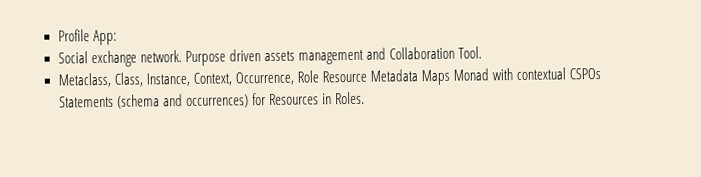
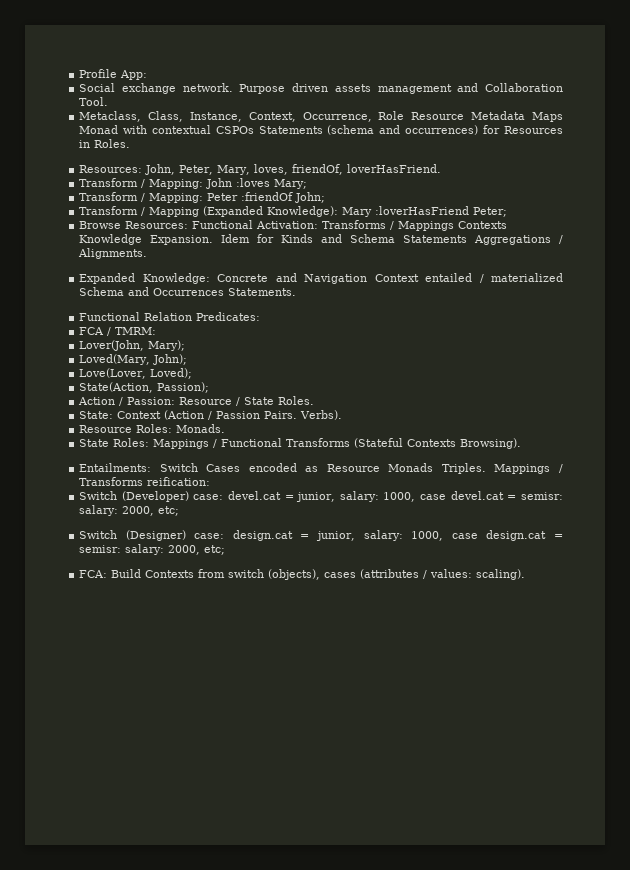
(365, 98) none -> [79,164,442,175] [79,178,308,189] [79,192,326,203] [79,206,508,217] [79,220,508,231] [79,234,563,245] [78,248,148,259] [79,273,563,284] [79,287,297,296] [79,312,261,321] [79,327,157,336] [79,340,186,351] [79,354,188,365] [79,368,193,379] [79,382,210,393] [78,396,315,406] [79,410,343,420] [79,424,226,433] [79,438,522,449] [79,463,563,474] [79,477,211,486] [79,491,563,502] [79,505,180,516] [79,530,563,541] [79,544,226,555] [79,569,526,580] // Resources: John, Peter, Mary, loves, friendOf, loverHasFriend. // Transform / Mapping: John :loves Mary; // Transform / Mapping: Peter :friendOf John; // Transform / Mapping (Expanded Knowledge): Mary :loverHasFriend Peter; // Browse Resources: Functional Activation: Transforms / Mappings Contexts Knowledge Expansion. Idem for Kinds and Schema Statements Aggregations / Alignments. // Expanded Knowledge: Concrete and Navigation Context entailed / materialized Schema and Occurrences Statements. // Functional Relation Predicates: // FCA / TMRM: // Lover(John, Mary); // Loved(Mary, John); // Love(Lover, Loved); // State(Action, Passion); // Action / Passion: Resource / State Roles. // State: Context (Action / Passion Pairs. Verbs). // Resource Roles: Monads. // State Roles: Mappings / Functional Transforms (Stateful Contexts Browsing). // Entailments: Switch Cases encoded as Resource Monads Triples. Mappings / Transforms reification: // Switch (Developer) case: devel.cat = junior, salary: 1000, case devel.cat = semisr: salary: 2000, etc; // Switch (Designer) case: design.cat = junior, salary: 1000, case design.cat = semisr: salary: 2000, etc; // FCA: Build Contexts from switch (objects), cases (attributes / values: scaling).

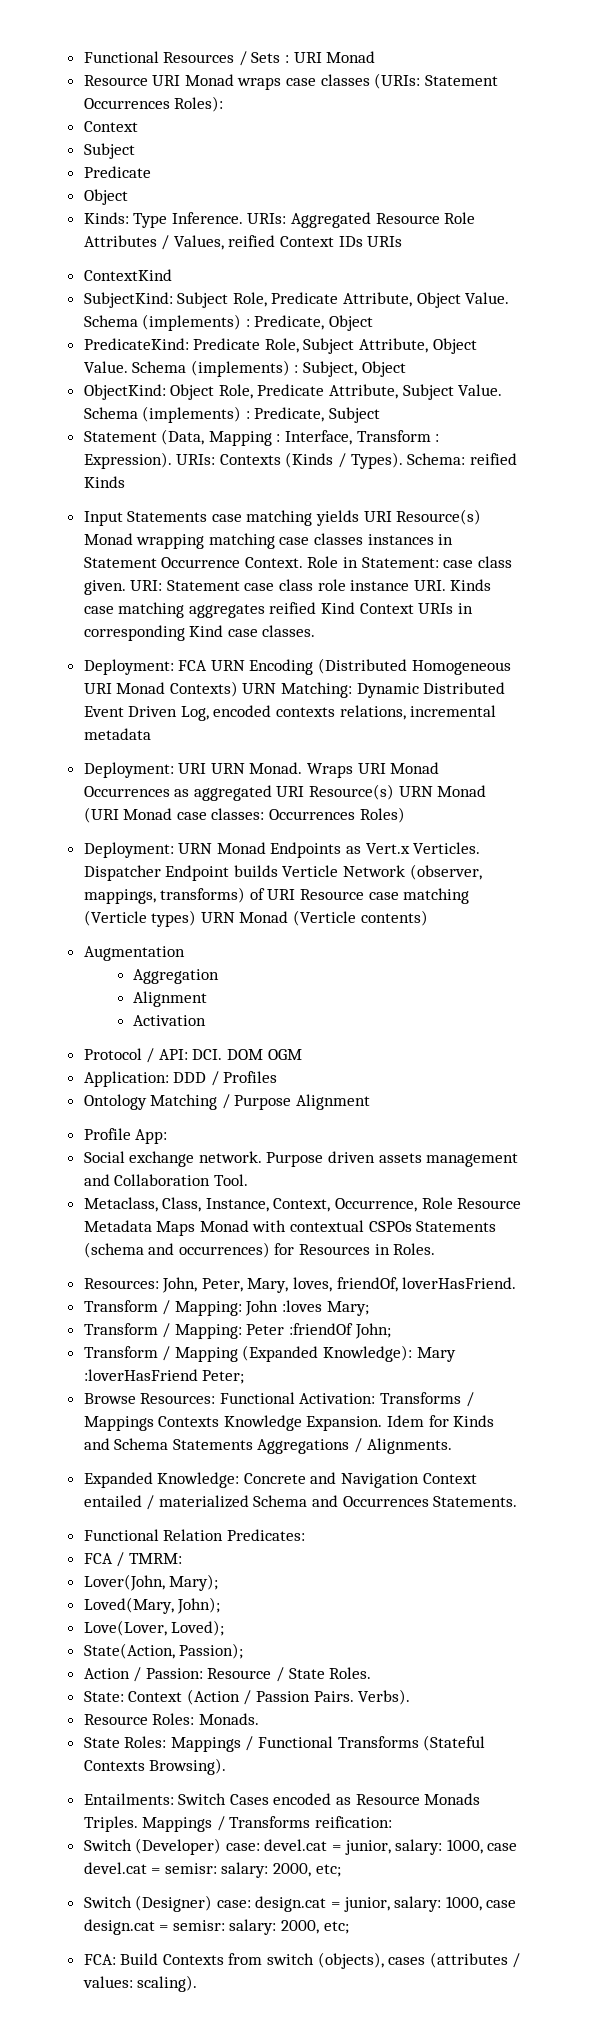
(79, 73) none -> [83,51,376,66] [83,73,498,90] [83,96,224,112] [83,121,138,132] [83,143,135,159] [83,166,151,178] [83,189,128,205] [83,212,476,228] [83,235,403,250] [83,269,172,281] [83,292,510,308] [83,314,374,331] [83,338,477,354] [83,360,406,377] [83,384,503,400] [83,406,381,423] [83,429,440,446] [83,452,517,469] [83,476,125,488] [83,509,482,526] [83,533,454,549] [83,556,512,568] [83,579,492,595] [83,602,473,618] [83,625,316,641] [83,658,511,675] [83,681,506,698] [83,705,497,721] [83,728,151,740] [83,762,440,778] [83,784,487,801] [83,807,405,823] [83,842,481,858] [83,864,482,881] [83,887,470,904] [83,910,428,927] [83,946,185,961] [133,969,220,984] [133,991,208,1007] [133,1015,207,1026] [83,1048,302,1063] [83,1071,278,1087] [83,1094,371,1110] Functional Resources / Sets : URI Monad // Resource URI Monad wraps case classes (URIs: Statement Occurrences Roles): // Context // Subject // Predicate // Object // Kinds: Type Inference. URIs: Aggregated Resource Role Attributes / Values, reified Context IDs URIs // ContextKind // SubjectKind: Subject Role, Predicate Attribute, Object Value. Schema (implements) : Predicate, Object // PredicateKind: Predicate Role, Subject Attribute, Object Value. Schema (implements) : Subject, Object // ObjectKind: Object Role, Predicate Attribute, Subject Value. Schema (implements) : Predicate, Subject // Statement (Data, Mapping : Interface, Transform : Expression). URIs: Contexts (Kinds / Types). Schema: reified Kinds // Input Statements case matching yields URI Resource(s) Monad wrapping matching case classes instances in Statement Occurrence Context. Role in Statement: case class given. URI: Statement case class role instance URI. Kinds case matching aggregates reified Kind Context URIs in corresponding Kind case classes. // Deployment: FCA URN Encoding (Distributed Homogeneous URI Monad Contexts) URN Matching: Dynamic Distributed Event Driven Log, encoded contexts relations, incremental metadata // Deployment: URI URN Monad. Wraps URI Monad Occurrences as aggregated URI Resource(s) URN Monad (URI Monad case classes: Occurrences Roles) // Deployment: URN Monad Endpoints as Vert.x Verticles. Dispatcher Endpoint builds Verticle Network (observer, mappings, transforms) of URI Resource case matching (Verticle types) URN Monad (Verticle contents) // Augmentation // Aggregation // Alignment // Activation // Protocol / API: DCI. DOM OGM // Application: DDD / Profiles // Ontology Matching / Purpose Alignment //

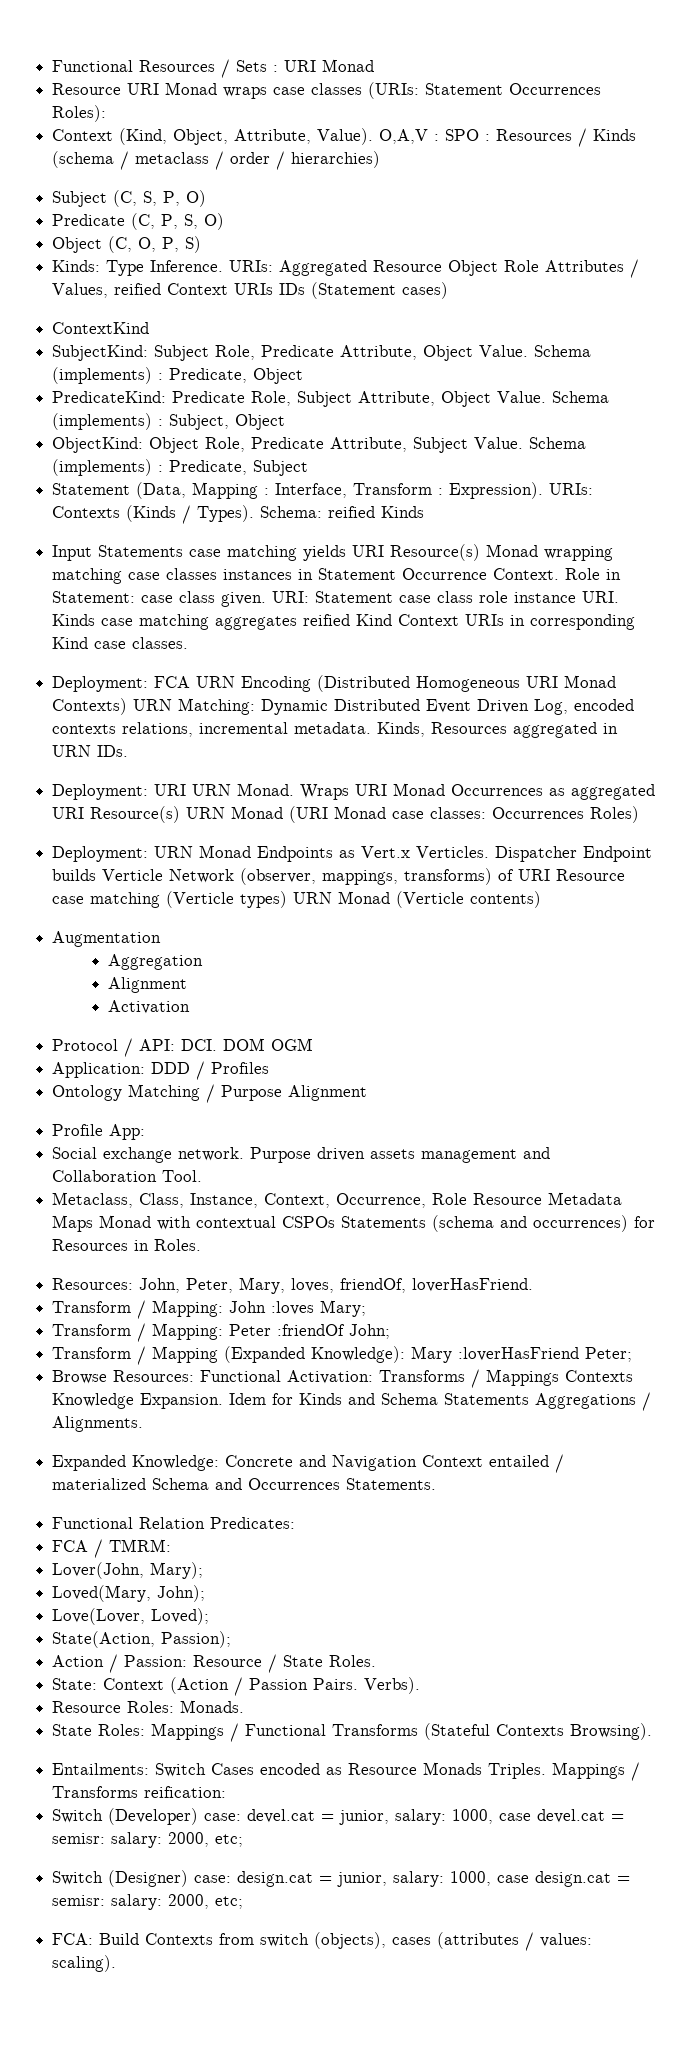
[83,143,135,159] [83,166,151,178] [83,189,128,205] // Subject // Predicate // Object -> [119,128,637,147] [52,151,381,170] [52,190,207,207] [52,213,225,230] [52,236,202,253] (Kind, Object, Attribute, Value). O,A,V : SPO : Resources / Kinds (schema / metaclass / order / hierarchies) // Subject (C, S, P, O) // Predicate (C, P, S, O) // Object (C, O, P, S)
(440, 218) none -> [448,260,499,276] Object
[338,236,403,247] IDs URIs -> [234,282,449,299] URIs IDs (Statement cases)
[83,728,151,740] metadata -> [294,722,619,738] [52,745,129,757] metadata. Kinds, Resources aggregated in URN IDs.

